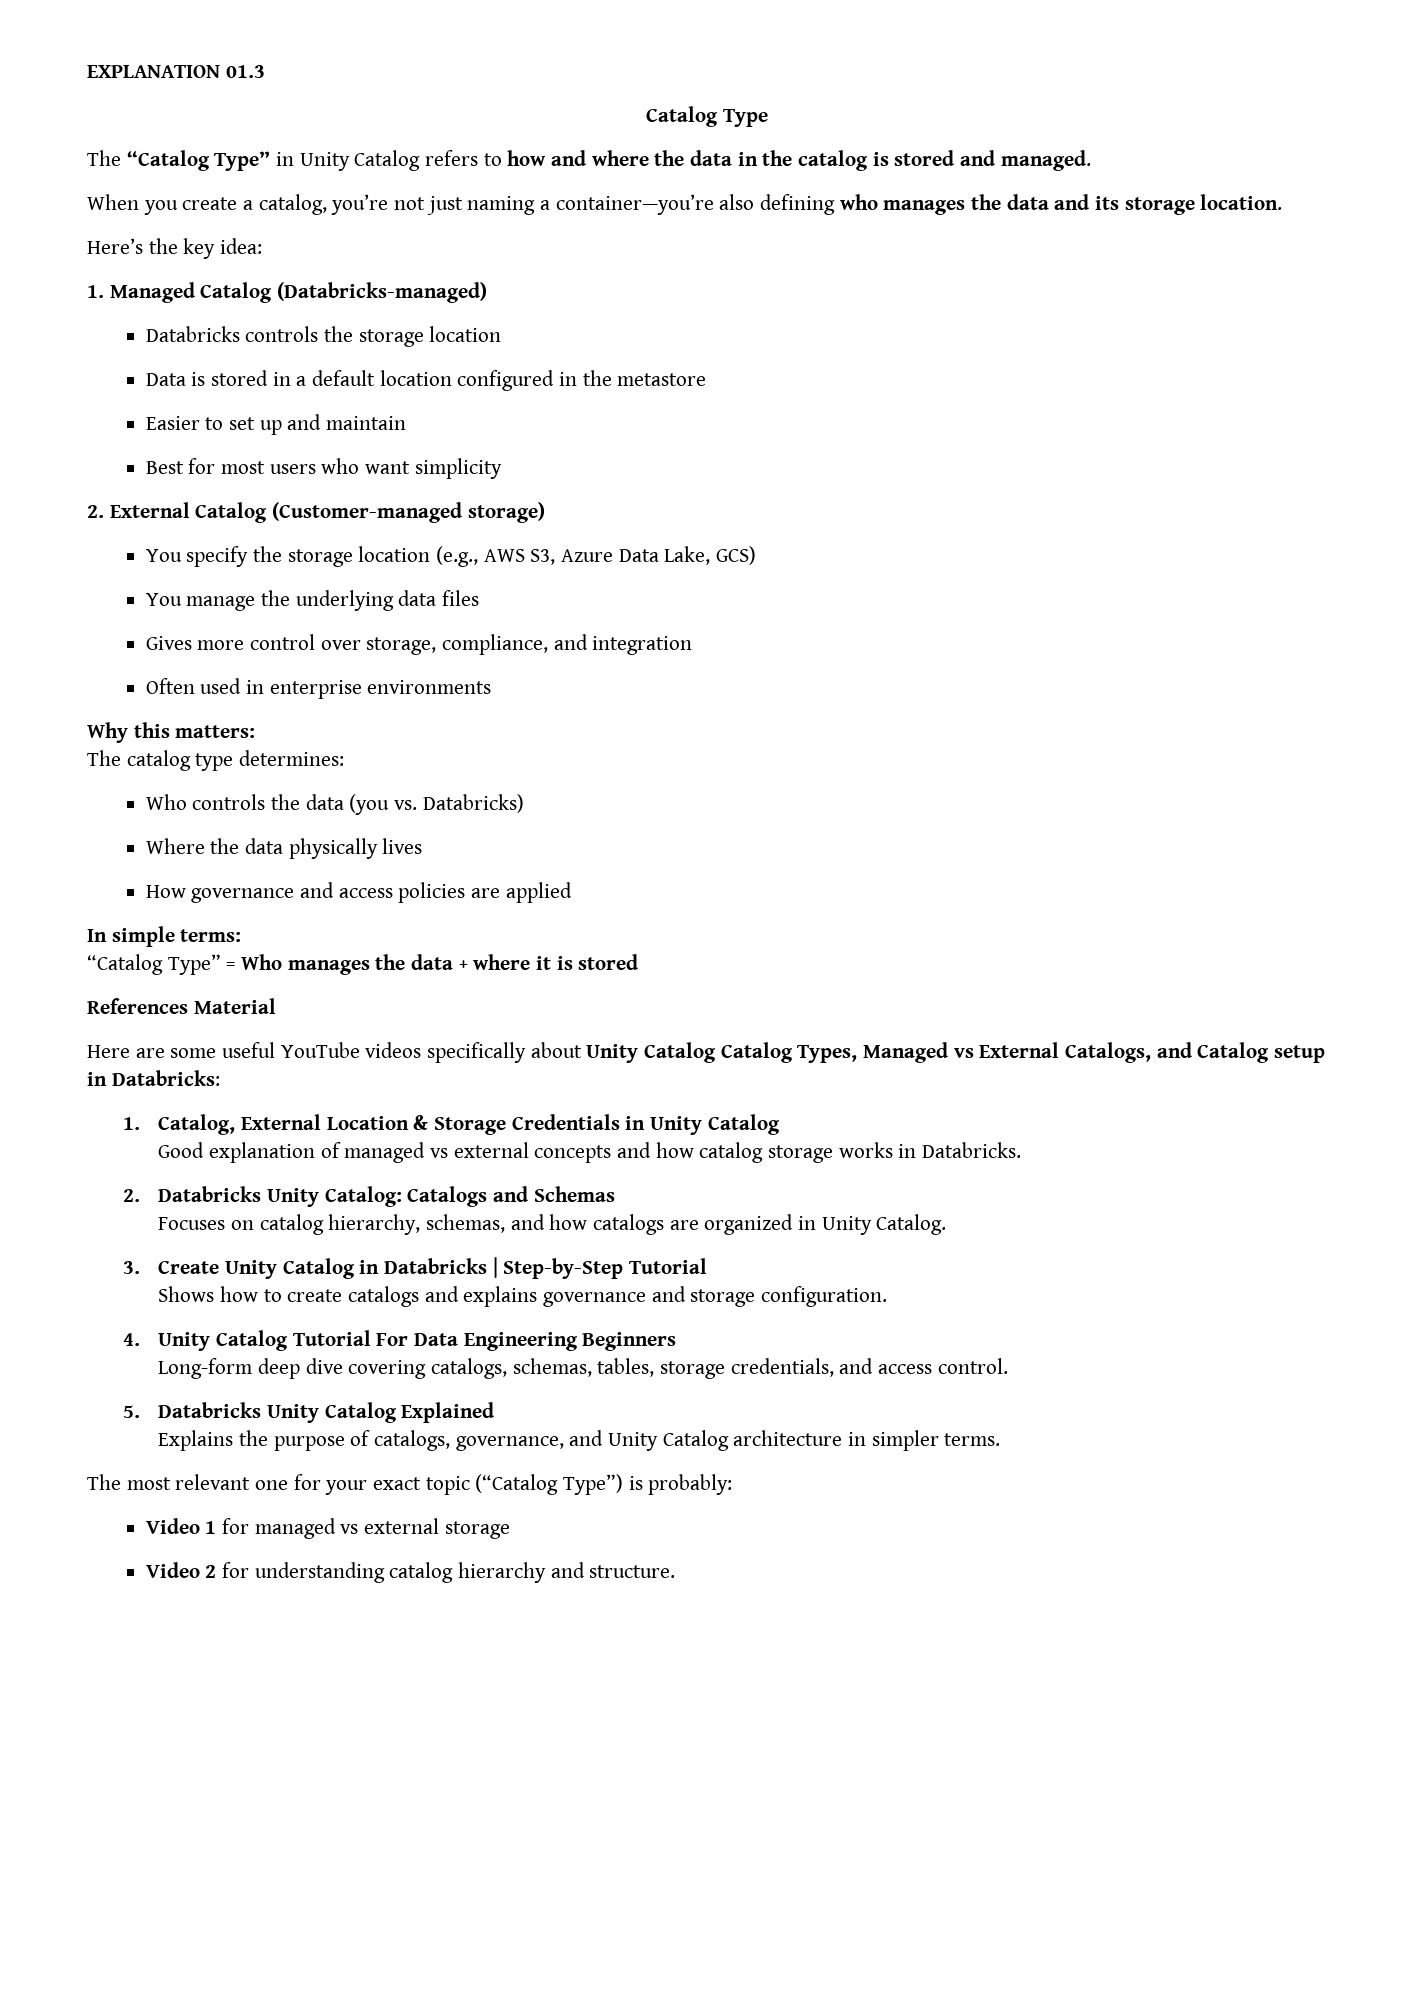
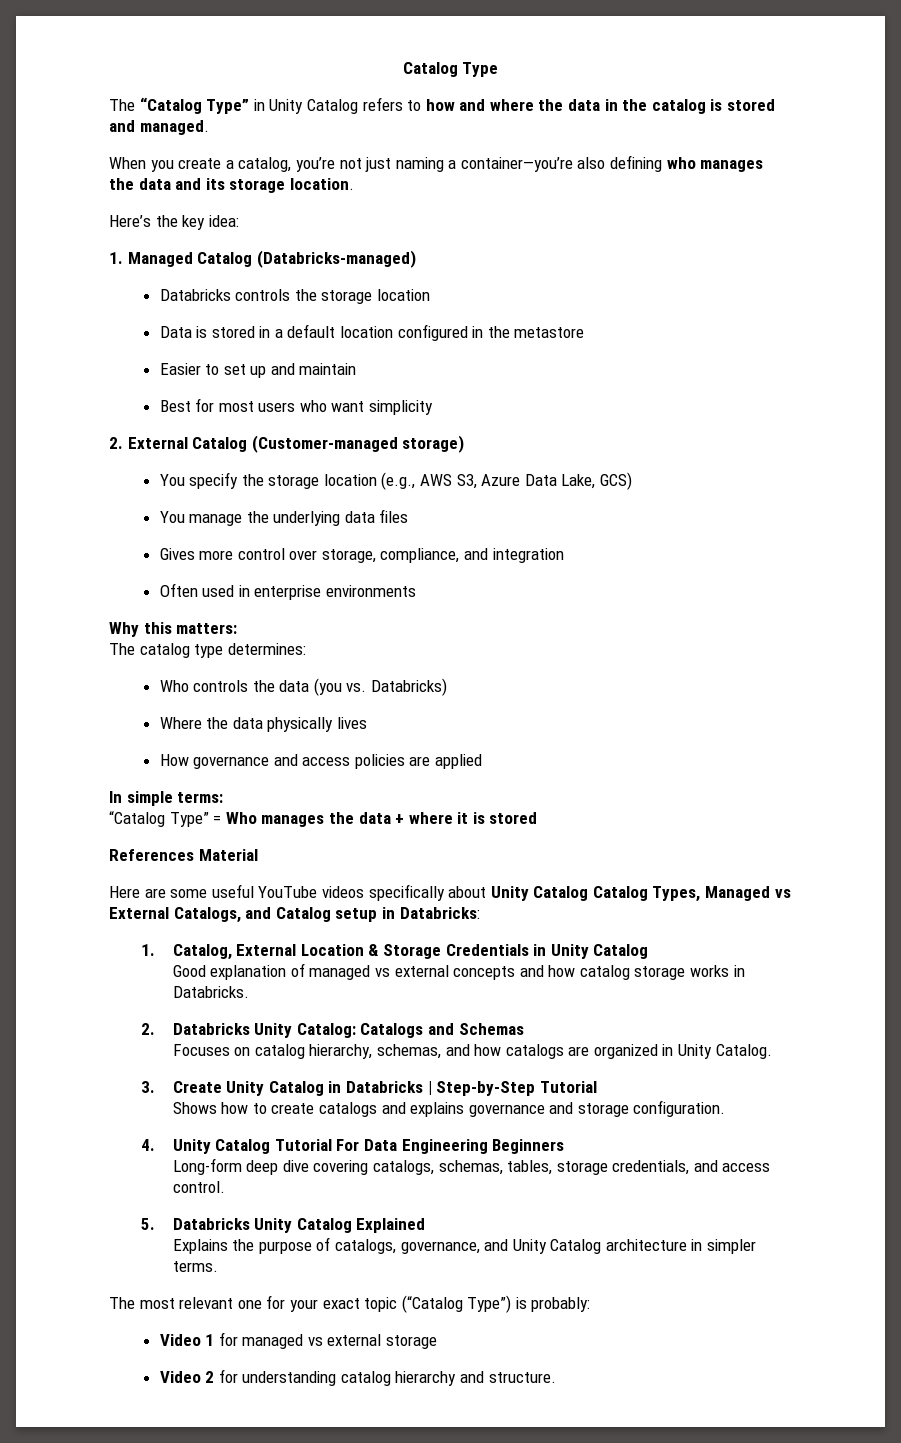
[87,65,265,78] EXPLANATION 01.3 // -> (402, 69) none

